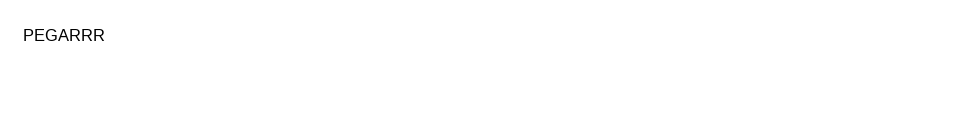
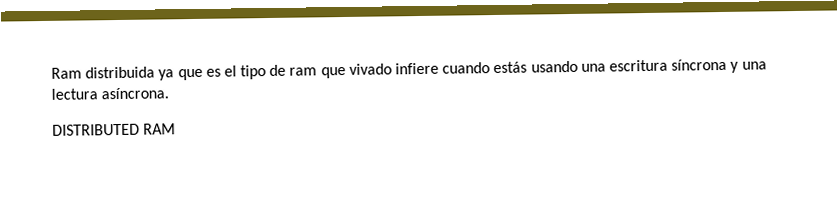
[23,29,105,41] PEGARRR -> [51,58,767,81] [51,87,170,100] [52,123,177,136] Ram distribuida ya que es el tipo de ram que vivado infiere cuando estás usando una escritura síncrona y una lectura asíncrona. // DISTRIBUTED RAM

